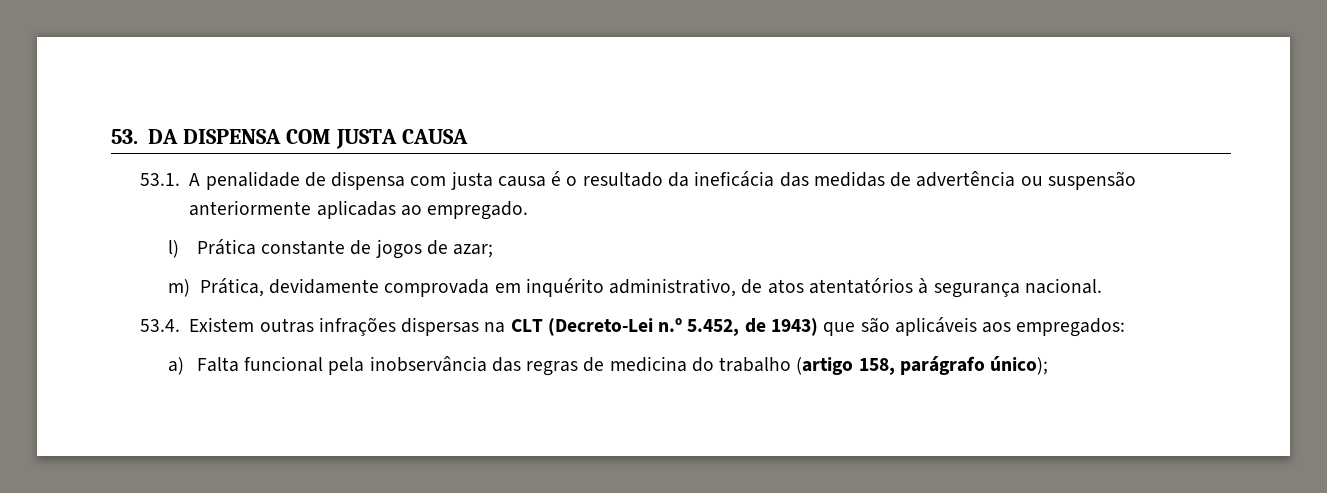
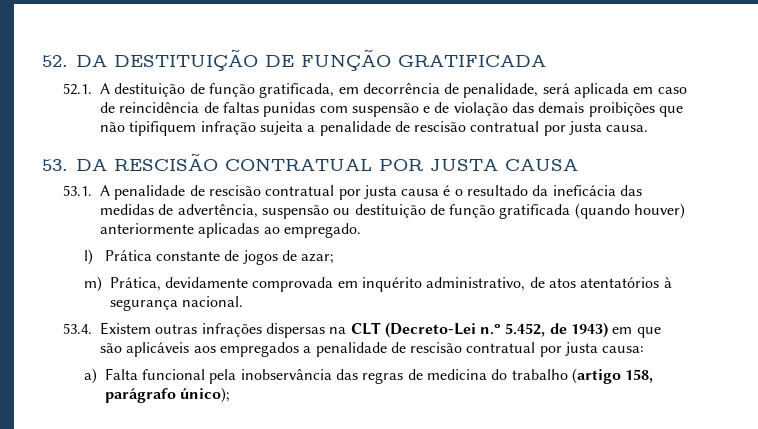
[111,129,331,144] 53. DA DISPENSA COM -> [42,50,546,71] [62,83,687,98] [99,102,684,117] [99,121,649,136] [42,154,424,171] 52. DA DESTITUIÇÃO DE FUNÇÃO GRATIFICADA // 52.1. A destituição de função gratificada, em decorrência de penalidade, será aplicada em caso de reincidência de faltas punidas com suspensão e de violação das demais proibições que não tipifiquem infração sujeita a penalidade de rescisão contratual por justa causa. // 53. DA RESCISÃO CONTRATUAL POR
[331,171,447,190] dispensa com -> [208,185,361,200] rescisão contratual por
[916,171,1136,190] advertência ou suspensão -> [177,203,686,219] advertência, suspensão ou destituição de função gratificada (quando houver)
(818, 327) none -> [612,327,633,334] em
[1016,318,1126,337] empregados: -> [219,342,645,357] empregados a penalidade de rescisão contratual por justa causa:

